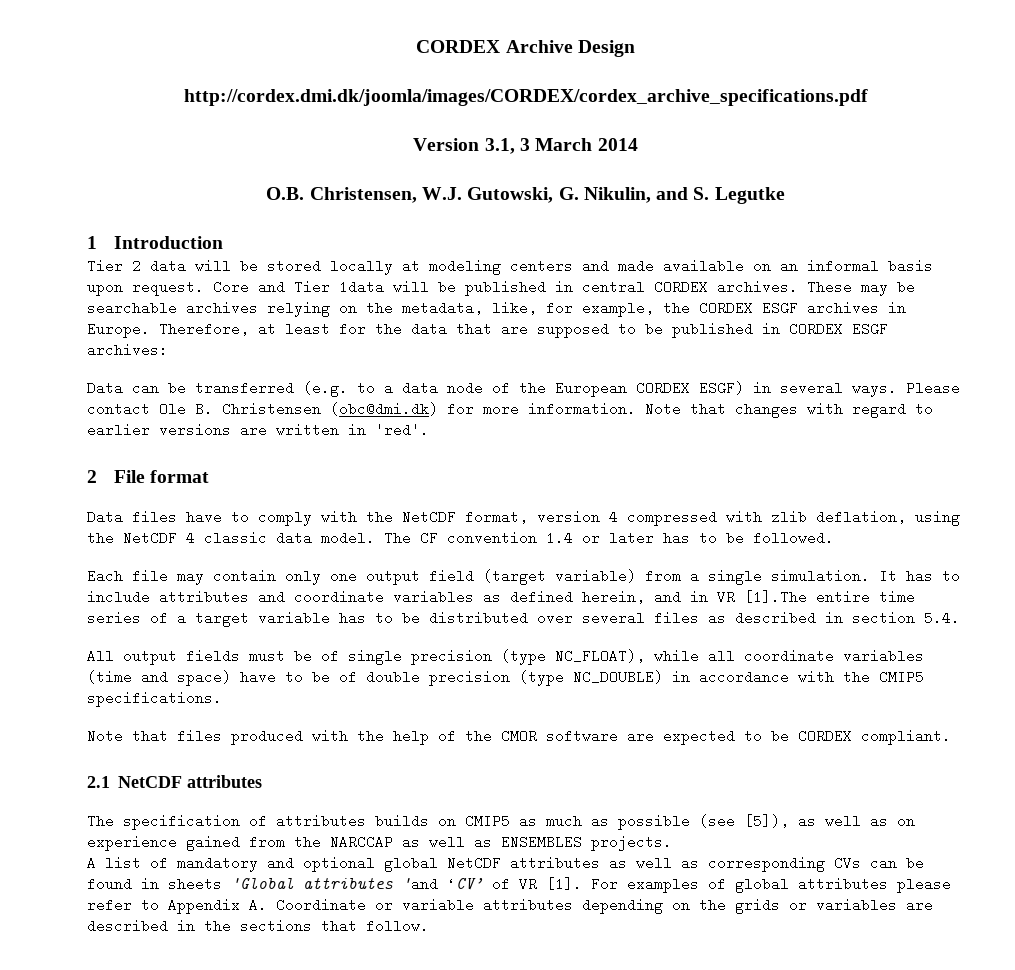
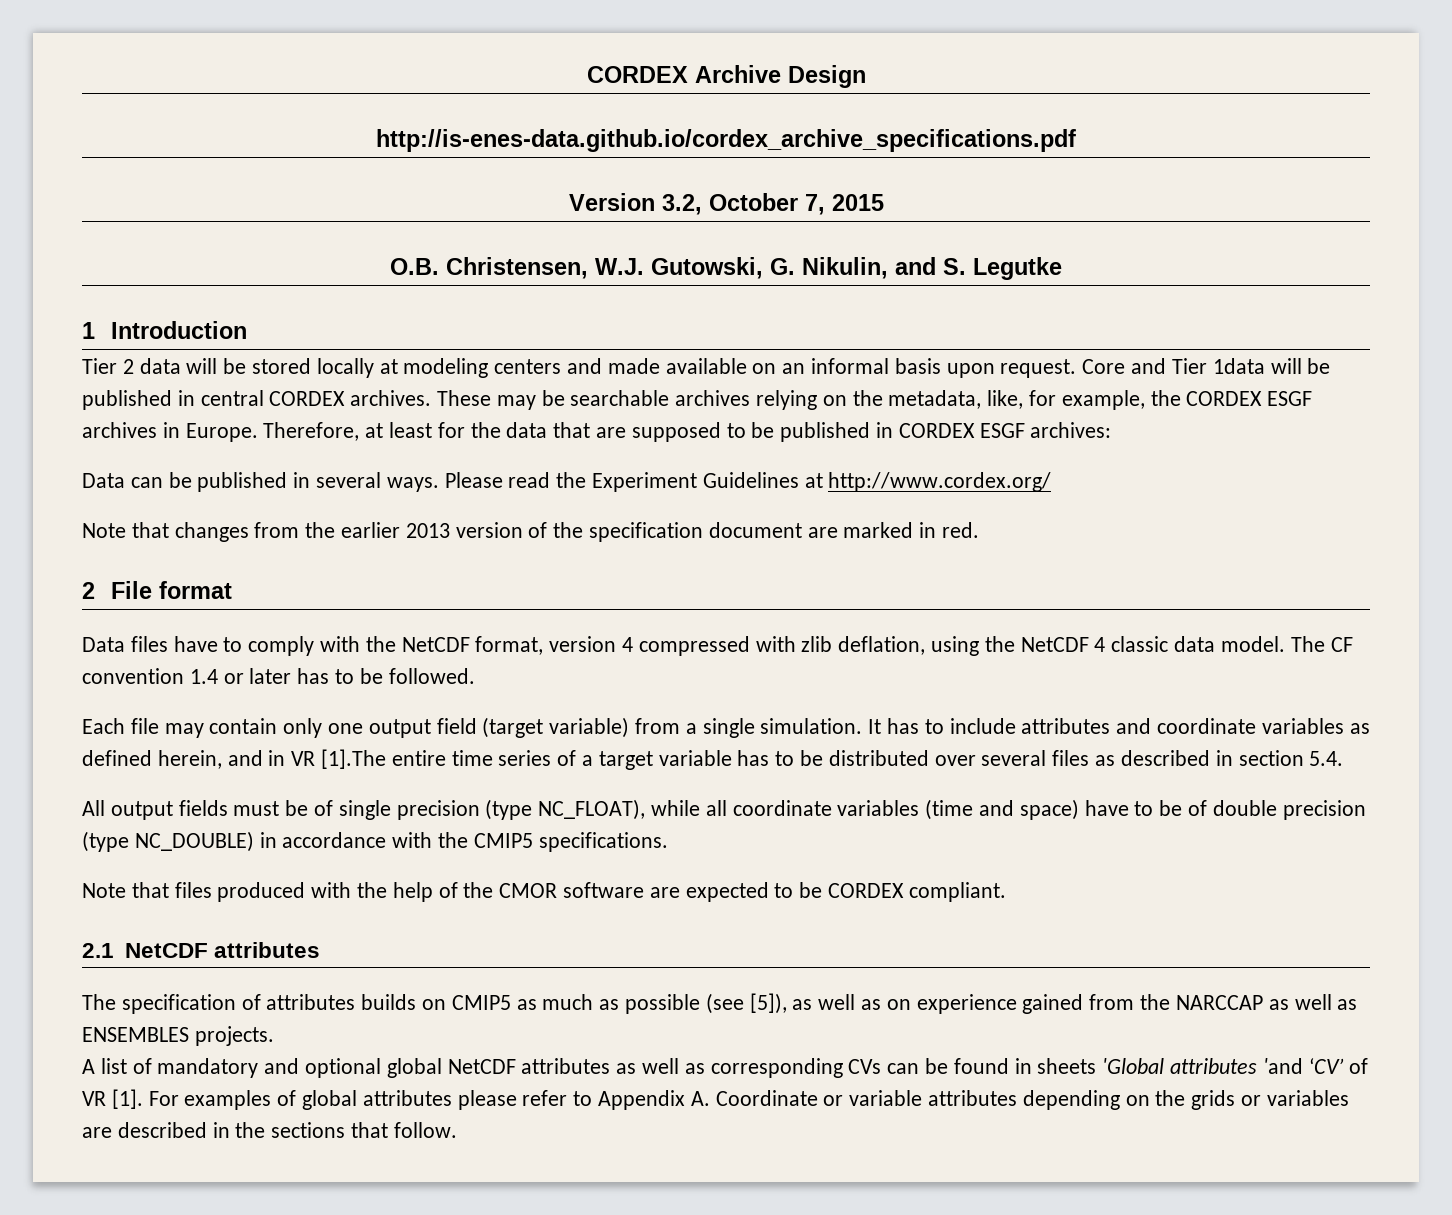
[183,89,868,106] http://cordex.dmi.dk/joomla/images/CORDEX/cordex_archive_specifications.pdf -> [376,129,1076,152] http://is-enes-data.github.io/cordex_archive_specifications.pdf
[484,138,638,154] 3.1, 3 March 2014 -> [661,193,884,215] 3.2, October 7, 2015
[195,381,960,397] [87,402,933,418] [87,423,429,437] transferred (e.g. to a data node of the European CORDEX ESGF) in several ways. Please contact Ole B. Christensen (obc@dmi.dk) for more information. Note that changes with regard to earlier versions are written in 'red'. -> [197,472,1052,492] [82,522,980,542] published in several ways. Please read the Experiment Guidelines at http://www.cordex.org/ // Note that changes from the earlier 2013 version of the specification document are marked in red.

